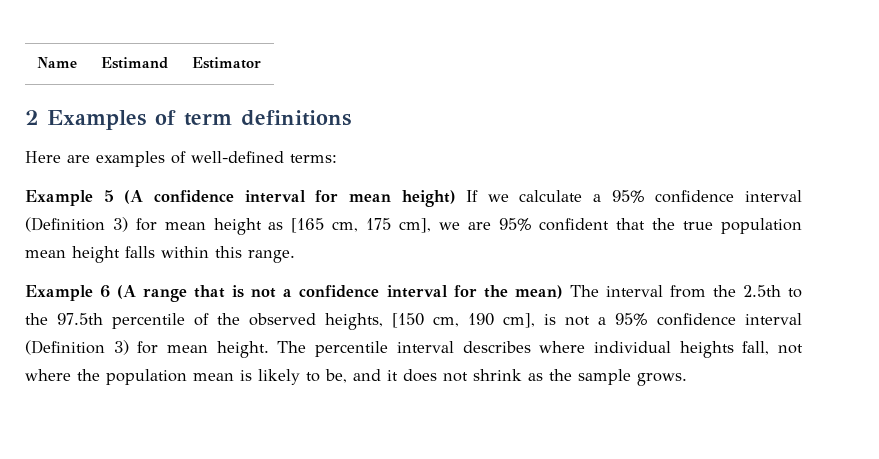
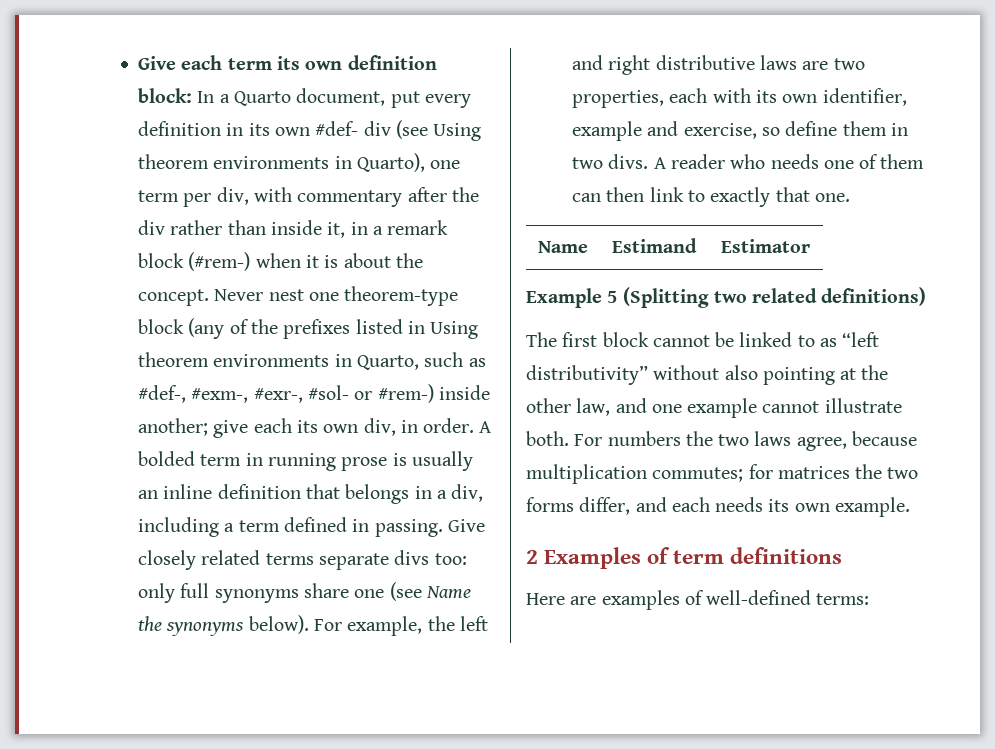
[36,57,77,68] [100,57,168,69] [191,57,261,69] Name | Estimand | Estimator -> [138,55,437,70] [138,88,471,108] [138,120,482,141] [138,153,461,172] [138,187,479,207] [138,220,449,238] [138,252,423,271] [138,286,459,306] [138,318,479,339] [138,352,486,370] [138,384,490,403] [138,418,492,438] [138,451,473,471] [138,484,484,504] [138,517,485,537] [138,550,467,570] [138,582,471,603] [138,615,488,636] [572,55,865,75] [572,88,907,108] [572,121,908,141] [572,154,925,169] [572,187,850,207] [537,241,588,253] [611,238,697,253] [720,239,810,253] [526,287,927,308] [526,332,880,347] [526,365,889,385] [526,398,902,418] [526,431,917,451] [526,464,919,484] [526,497,910,517] Give each term its own definition block: In a Quarto document, put every definition in its own #def- div (see Using theorem environments in Quarto), one term per div, with commentary after the div rather than inside it, in a remark block (#rem-) when it is about the concept. Never nest one theorem-type block (any of the prefixes listed in Using theorem environments in Quarto, such as #def-, #exm-, #exr-, #sol- or #rem-) inside another; give each its own div, in order. A bolded term in running prose is usually an inline definition that belongs in a div, including a term defined in passing. Give closely related terms separate divs too: only full synonyms share one (see Name the synonyms below). For example, the left and right distributive laws are two properties, each with its own identifier, example and exercise, so define them in two divs. A reader who needs one of them can then link to exactly that one. // Name | Estimand | Estimator // Example 5 (Splitting two related definitions) // The first block cannot be linked to as “left distributivity” without also pointing at the other law, and one example cannot illustrate both. For numbers the two laws agree, because multiplication commutes; for matrices the two forms differ, and each needs its own example.
[25,190,802,207] [25,217,802,235] [25,246,295,263] [25,285,802,302] [25,313,802,330] [25,340,804,358] [25,369,687,386] // Example 5 (A confidence interval for mean height) If we calculate a 95% confidence interval (Definition 3) for mean height as [165 cm, 175 cm], we are 95% confident that the true population mean height falls within this range. // Example 6 (A range that is not a confidence interval for the mean) The interval from the 2.5th to the 97.5th percentile of the observed heights, [150 cm, 190 cm], is not a 95% confidence interval (Definition 3) for mean height. The percentile interval describes where individual heights fall, not where the population mean is likely to be, and it does not shrink as the sample grows. -> (870, 599) none

